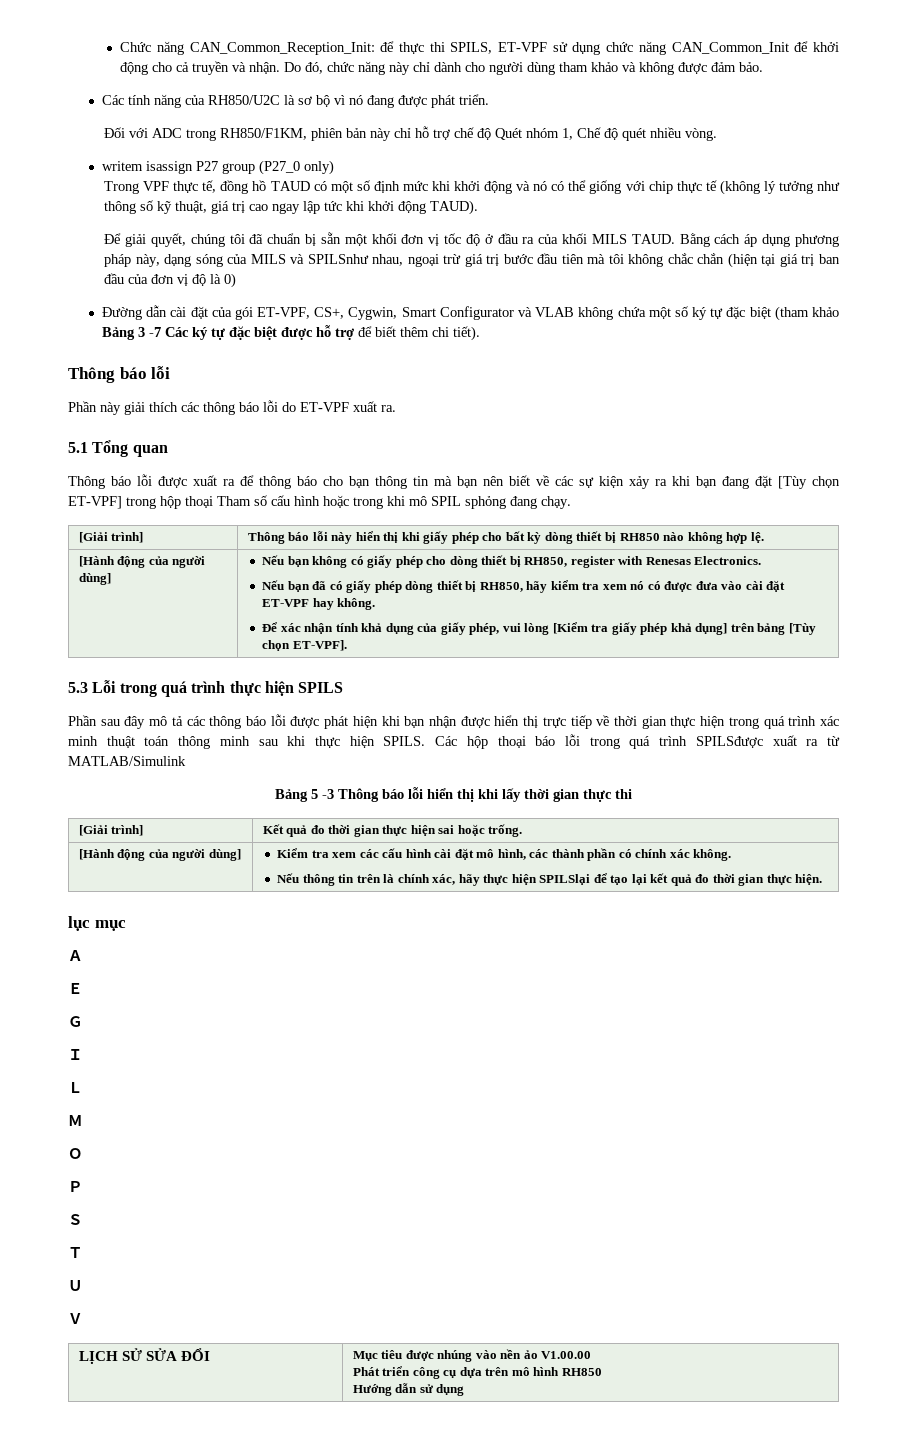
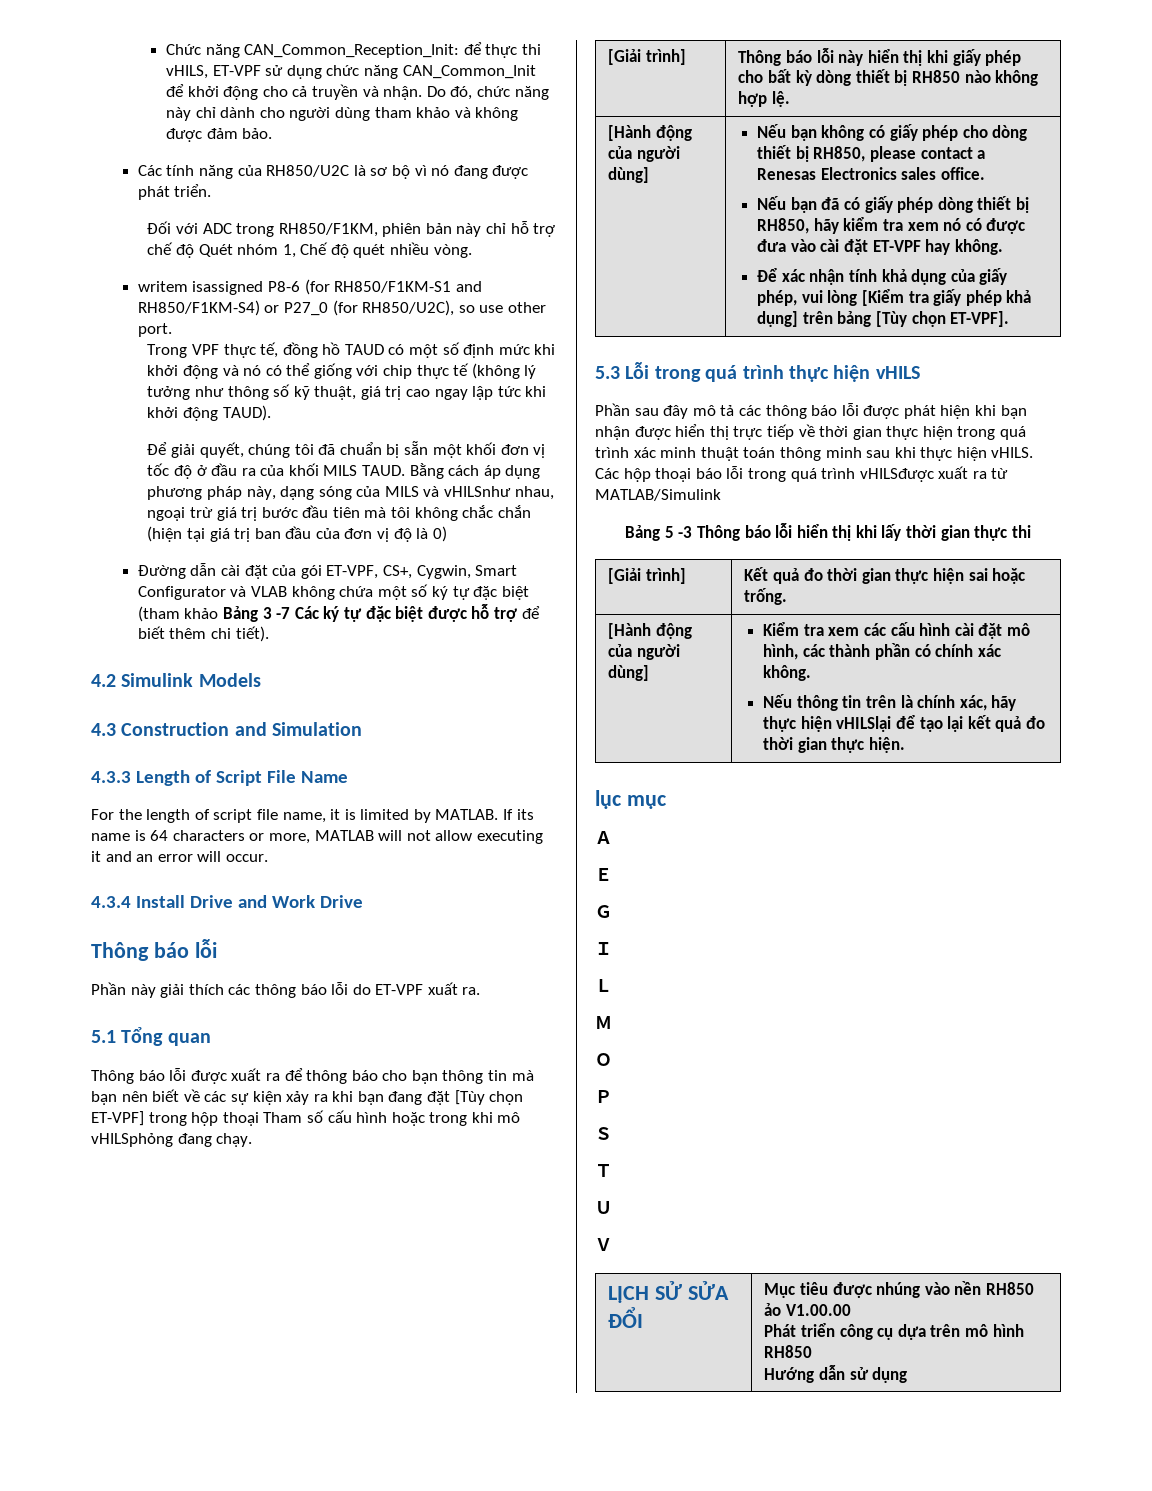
[450,42,493,54] SPILS, -> [166,65,209,79] vHILS,
[146,160,335,175] isassign P27 group (P27_0 only) -> [192,279,482,295] [137,300,546,316] [137,323,172,337] isassigned P8-6 (for RH850/F1KM-S1 and RH850/F1KM-S4) or P27_0 (for RH850/U2C), so use other port.
[307,254,369,264] SPILSnhư -> [444,486,512,497] vHILSnhư
(481, 333) none -> [91,673,261,687] [91,722,363,736] [91,770,348,786] [91,809,534,823] [91,830,543,844] [91,851,268,862] [91,895,363,908] // 4.2 Simulink Models // 4.3 Construction and Simulation // 4.3.3 Length of Script File Name // For the length of script file name, it is limited by MATLAB. If its name is 64 characters or more, MATLAB will not allow executing it and an error will occur. // 4.3.4 Install Drive and Work Drive
[431,496,506,509] SPIL sphỏng -> [91,1133,173,1147] vHILSphỏng
[570,556,762,568] register with Renesas Electronics. -> [869,146,986,162] [757,167,985,180] please contact a Renesas Electronics sales office.
[298,682,344,693] SPILS -> [875,366,920,379] vHILS
[383,736,426,746] SPILS. -> [991,447,1034,458] vHILS.
[695,736,763,748] SPILSđược -> [859,468,934,482] vHILSđược
[539,874,591,885] SPILSlại -> [836,716,892,732] vHILSlại
(522, 1354) none -> [986,1282,1035,1295] RH850

